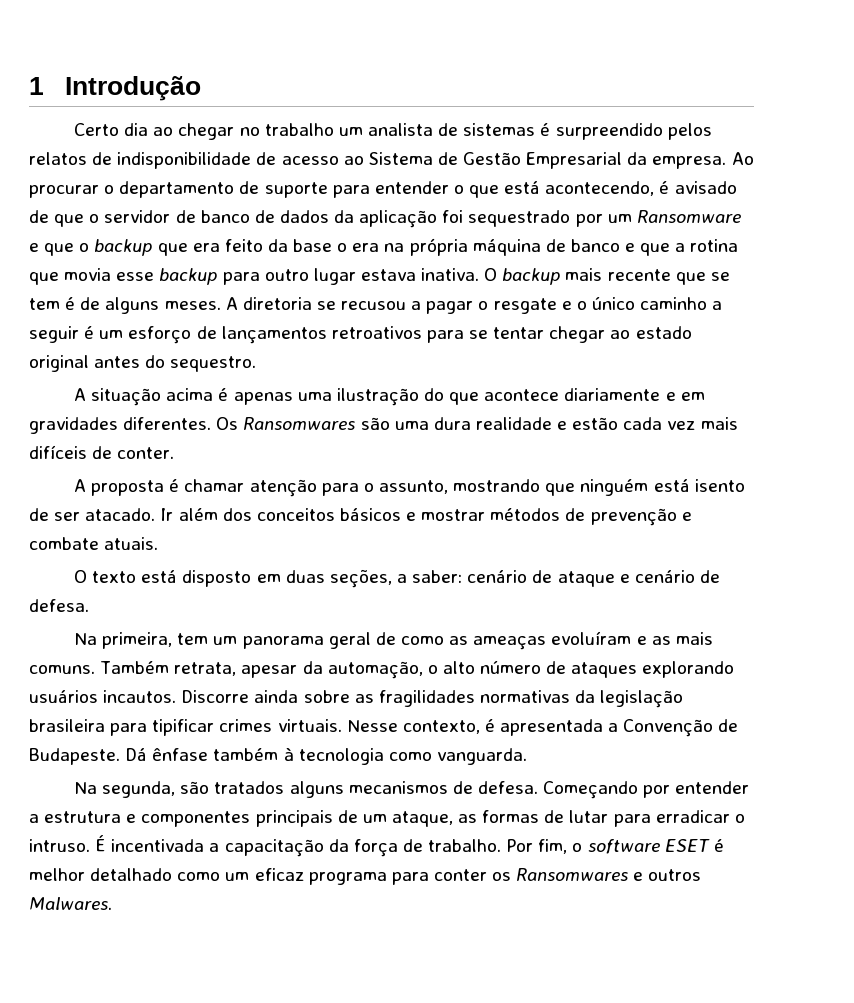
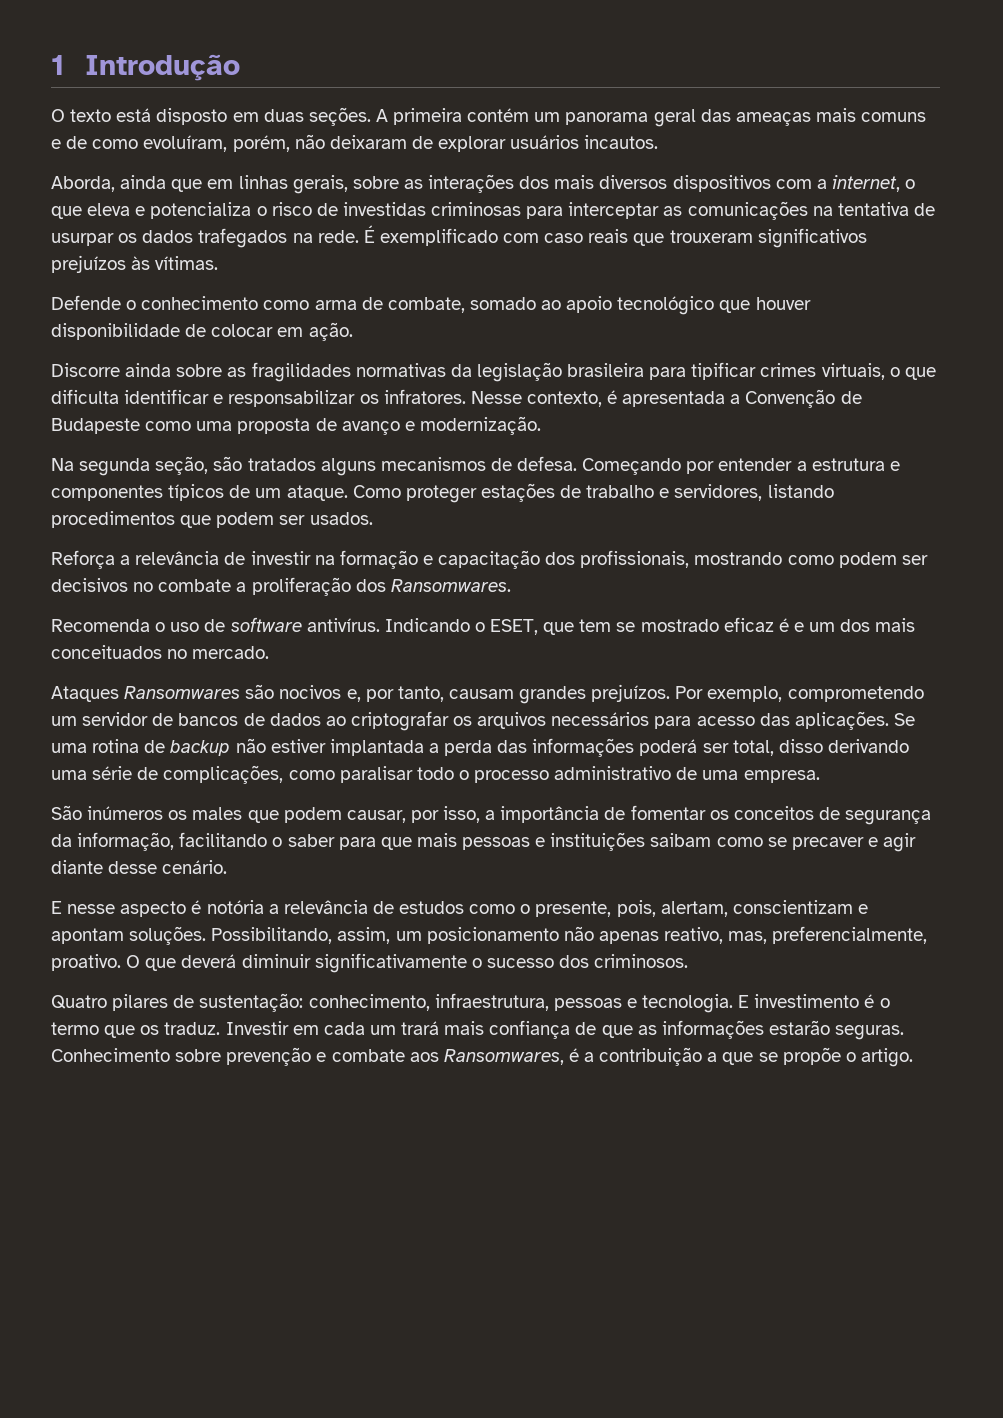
[74,123,712,140] [29,152,754,169] [29,181,737,198] [29,210,741,228] [29,238,739,256] [29,268,730,285] [29,297,723,314] [29,326,692,344] [29,355,257,372] [74,388,705,406] [29,417,738,434] [29,445,175,459] [74,479,745,497] [29,508,692,526] [29,537,159,550] // Certo dia ao chegar no trabalho um analista de sistemas é surpreendido pelos relatos de indisponibilidade de acesso ao Sistema de Gestão Empresarial da empresa. Ao procurar o departamento de suporte para entender o que está acontecendo, é avisado de que o servidor de banco de dados da aplicação foi sequestrado por um Ransomware e que o backup que era feito da base o era na própria máquina de banco e que a rotina que movia esse backup para outro lugar estava inativa. O backup mais recente que se tem é de alguns meses. A diretoria se recusou a pagar o resgate e o único caminho a seguir é um esforço de lançamentos retroativos para se tentar chegar ao estado original antes do sequestro. // A situação acima é apenas uma ilustração do que acontece diariamente e em gravidades diferentes. Os Ransomwares são uma dura realidade e estão cada vez mais difíceis de conter. // A proposta é chamar atenção para o assunto, mostrando que ninguém está isento de ser atacado. Ir além dos conceitos básicos e mostrar métodos de prevenção e combate atuais. -> (240, 67) none
[329,569,720,588] [29,599,89,612] [74,631,713,650] [29,661,735,679] [29,690,177,703] seções, a saber: cenário de ataque e cenário de defesa. // Na primeira, tem um panorama geral de como as ameaças evoluíram e as mais comuns. Também retrata, apesar da automação, o alto número de ataques explorando usuários incautos. -> [308,107,927,127] [51,134,659,152] [51,174,916,194] [51,201,935,220] [51,225,867,248] [51,255,219,273] [51,295,811,315] [51,322,353,341] seções. A primeira contém um panorama geral das ameaças mais comuns e de como evoluíram, porém, não deixaram de explorar usuários incautos. // Aborda, ainda que em linhas gerais, sobre as interações dos mais diversos dispositivos com a internet, o que eleva e potencializa o risco de investidas criminosas para interceptar as comunicações na tentativa de usurpar os dados trafegados na rede. É exemplificado com caso reais que trouxeram significativos prejuízos às vítimas. // Defende o conhecimento como arma de combate, somado ao apoio tecnológico que houver disponibilidade de colocar em ação. //
[277,719,342,732] virtuais. -> [821,363,936,380] [51,389,466,407] virtuais, o que dificulta identificar e responsabilizar os infratores.
[29,747,527,765] [74,781,176,798] Budapeste. Dá ênfase também à tecnologia como vanguarda. // Na segunda, -> [51,416,541,435] [51,456,209,476] Budapeste como uma proposta de avanço e modernização. // Na segunda seção,
[255,810,333,827] principais -> [168,484,225,501] típicos
[391,810,745,827] [29,835,724,857] [29,868,702,885] [29,897,112,910] ataque, as formas de lutar para erradicar o intruso. É incentivada a capacitação da força de trabalho. Por fim, o software ESET é melhor detalhado como um eficaz programa para conter os Ransomwares e outros Malwares. -> [286,483,834,503] [51,511,373,528] [51,550,928,569] [51,577,511,596] [51,617,916,635] [51,645,270,659] [51,684,924,704] [51,711,915,731] [51,738,909,757] [51,765,820,784] [51,805,932,825] [51,832,917,852] [51,860,228,874] [51,900,868,917] [51,926,928,945] [51,953,689,973] [51,993,890,1013] [51,1020,905,1040] [51,1047,913,1067] ataque. Como proteger estações de trabalho e servidores, listando procedimentos que podem ser usados. // Reforça a relevância de investir na formação e capacitação dos profissionais, mostrando como podem ser decisivos no combate a proliferação dos Ransomwares. // Recomenda o uso de software antivírus. Indicando o ESET, que tem se mostrado eficaz é e um dos mais conceituados no mercado. // Ataques Ransomwares são nocivos e, por tanto, causam grandes prejuízos. Por exemplo, comprometendo um servidor de bancos de dados ao criptografar os arquivos necessários para acesso das aplicações. Se uma rotina de backup não estiver implantada a perda das informações poderá ser total, disso derivando uma série de complicações, como paralisar todo o processo administrativo de uma empresa. // São inúmeros os males que podem causar, por isso, a importância de fomentar os conceitos de segurança da informação, facilitando o saber para que mais pessoas e instituições saibam como se precaver e agir diante desse cenário. // E nesse aspecto é notória a relevância de estudos como o presente, pois, alertam, conscientizam e apontam soluções. Possibilitando, assim, um posicionamento não apenas reativo, mas, preferencialmente, proativo. O que deverá diminuir significativamente o sucesso dos criminosos. // Quatro pilares de sustentação: conhecimento, infraestrutura, pessoas e tecnologia. E investimento é o termo que os traduz. Investir em cada um trará mais confiança de que as informações estarão seguras. Conhecimento sobre prevenção e combate aos Ransomwares, é a contribuição a que se propõe o artigo.

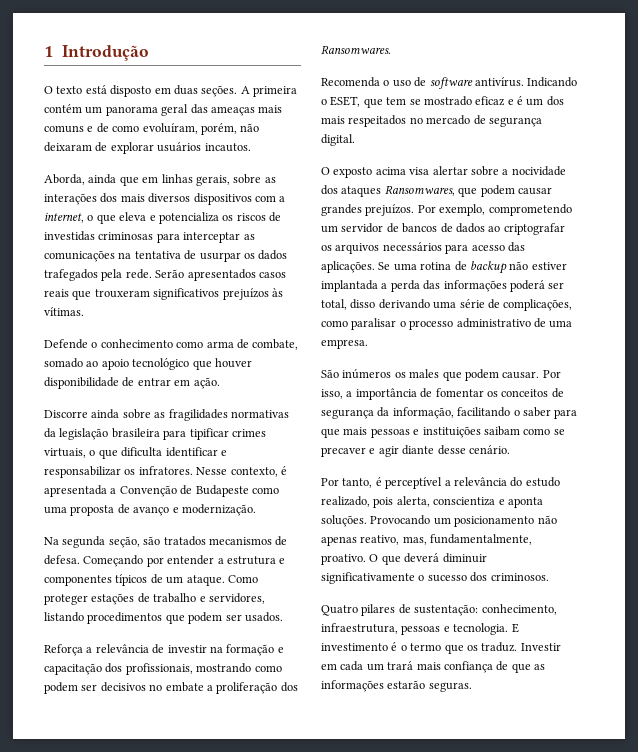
[256,202,312,216] o risco -> [222,213,266,221] os riscos
[292,225,584,246] na rede. É exemplificado com caso -> [101,269,286,281] pela rede. Serão apresentados casos
[211,324,274,337] colocar -> [137,378,171,386] entrar
[320,458,376,476] alguns -> (206, 541) none
[158,579,232,592] combate -> [165,682,204,692] embate
[778,618,804,632] é e -> [507,96,523,105] e é
[51,645,270,659] [51,684,514,702] conceituados no mercado. // Ataques Ransomwares são nocivos e, por tanto, causam -> [348,115,542,127] [321,134,355,146] [321,166,566,178] [321,185,552,197] respeitados no mercado de segurança digital. // O exposto acima visa alertar sobre a nocividade dos ataques Ransomwares, que podem causar
[416,767,454,780] todo -> (397, 324) none
[346,810,439,823] causar, por -> [502,370,561,379] causar. Por
[51,900,868,917] [51,926,391,945] E nesse aspecto é notória a relevância de estudos como o presente, pois, alertam, conscientizam e apontam soluções. Possibilitando, assim, -> [321,477,560,489] [321,496,543,508] [321,515,431,527] Por tanto, é perceptível a relevância do estudo realizado, pois alerta, conscientiza e aponta soluções. Provocando
[772,926,928,944] preferencialmente, -> [430,534,533,545] fundamentalmente,
[51,1047,913,1067] Conhecimento sobre prevenção e combate aos Ransomwares, é a contribuição a que se propõe o artigo. -> (472, 687) none

